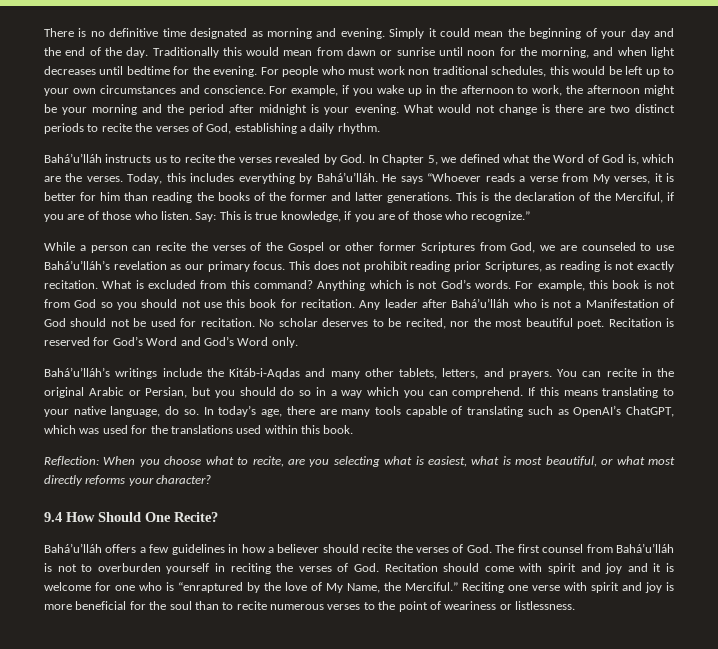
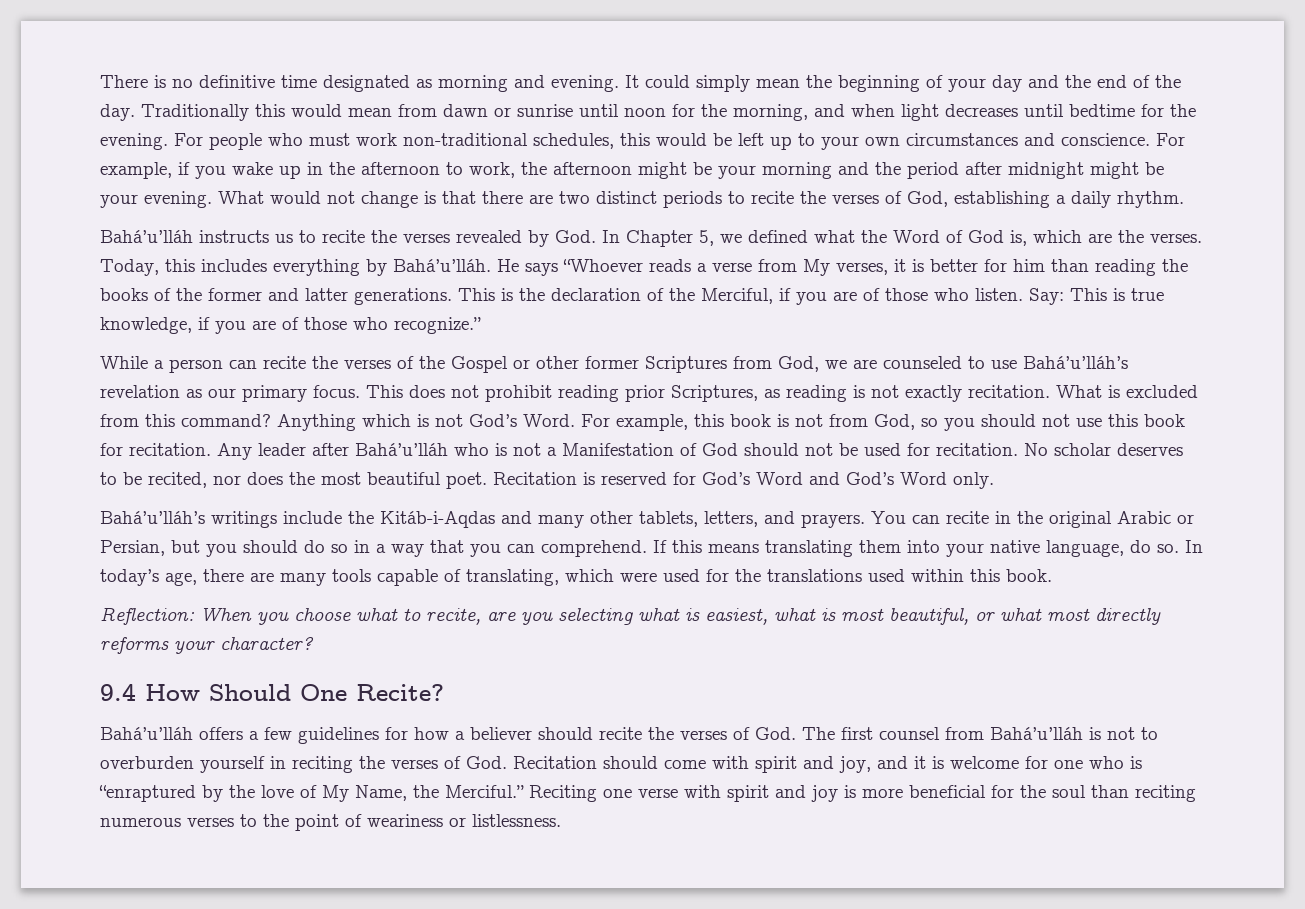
[389,28,471,39] Simply it could -> [625,75,750,92] It could simply
[408,66,488,75] non traditional -> [403,133,528,146] non-traditional
[311,104,320,113] is -> [1090,162,1164,179] might be
(550, 108) none -> [442,191,476,204] that
[474,280,511,289] words. -> [523,414,575,427] Word.
[74,299,97,308] God -> [874,414,915,430] God,
(470, 324) none -> [247,472,283,485] does
[367,387,399,396] which -> [430,540,464,553] that
[663,388,674,396] to -> [859,540,940,553] them into
[467,405,674,417] [44,425,100,434] translating such as OpenAI’s ChatGPT, which was -> [466,569,657,586] translating, which were
[228,544,239,553] in -> [385,727,408,740] for
[605,563,623,574] joy -> [839,756,871,773] joy,
[222,601,267,610] to recite -> [1135,785,1196,802] reciting

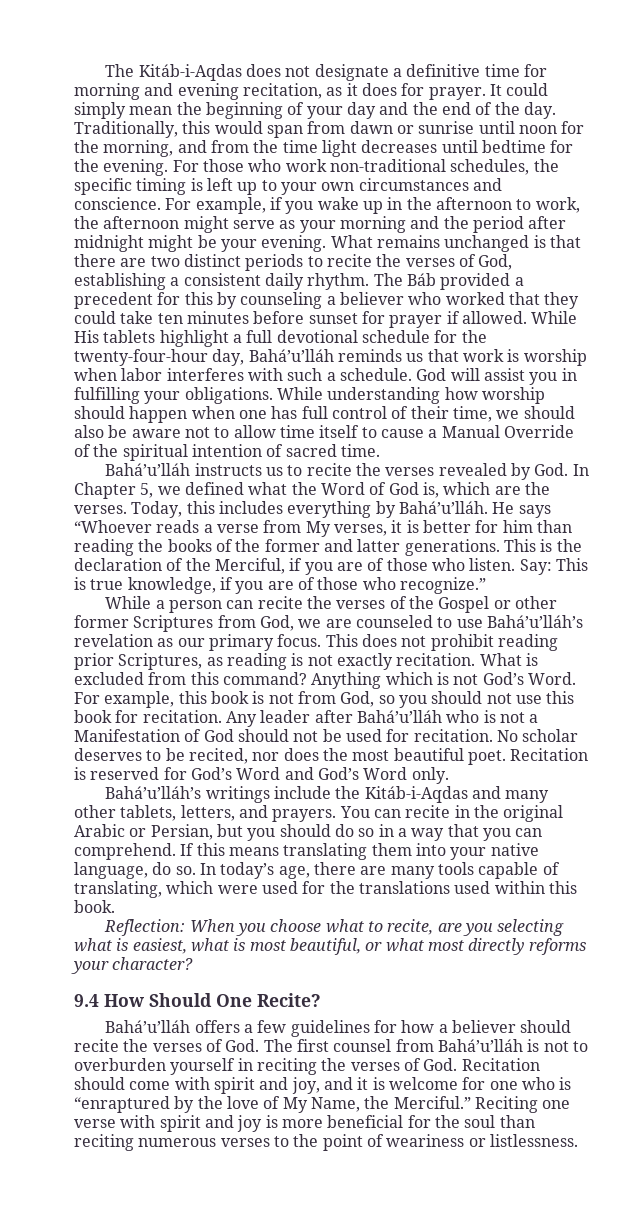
[100,75,619,92] There is no definitive time designated as morning and evening. -> [105,64,547,81] [74,83,486,100] The Kitáb-i-Aqdas does not designate a definitive time for morning and evening recitation, as it does for prayer.
[141,104,392,121] Traditionally this would mean -> [74,121,303,138] Traditionally, this would span
[851,104,895,117] when -> [210,140,318,153] from the time
[209,133,732,150] people who must work non-traditional schedules, this would be -> [202,159,559,175] [74,178,203,195] those who work non-traditional schedules, the specific timing is
[693,162,712,175] be -> [232,220,296,229] serve as
[270,191,418,208] would not change -> [376,235,530,252] remains unchanged
(1066, 199) none -> [183,273,261,286] consistent
(1184, 199) none -> [373,273,524,290] [74,292,580,309] [74,311,578,328] [74,330,487,347] [74,349,587,366] [74,368,577,385] [74,387,545,404] [74,406,575,423] [74,425,574,438] [74,444,380,461] The Báb provided a precedent for this by counseling a believer who worked that they could take ten minutes before sunset for prayer if allowed. While His tablets highlight a full devotional schedule for the twenty-four-hour day, Bahá’u’lláh reminds us that work is worship when labor interferes with such a schedule. God will assist you in fulfilling your obligations. While understanding how worship should happen when one has full control of their time, we should also be aware not to allow time itself to cause a Manual Override of the spiritual intention of sacred time.

